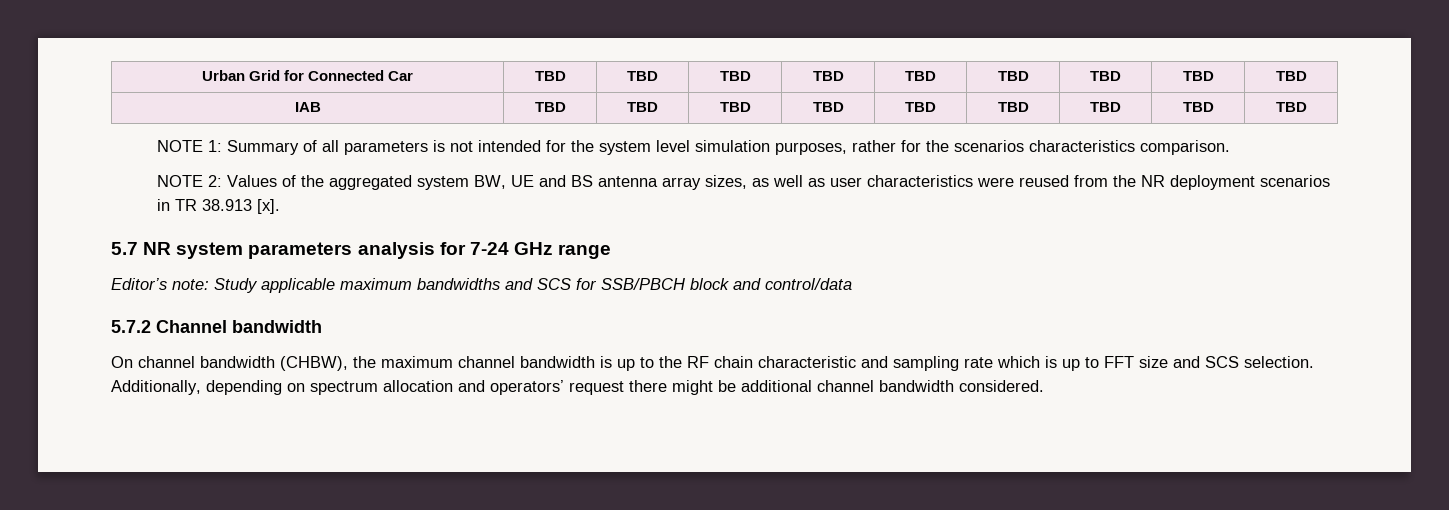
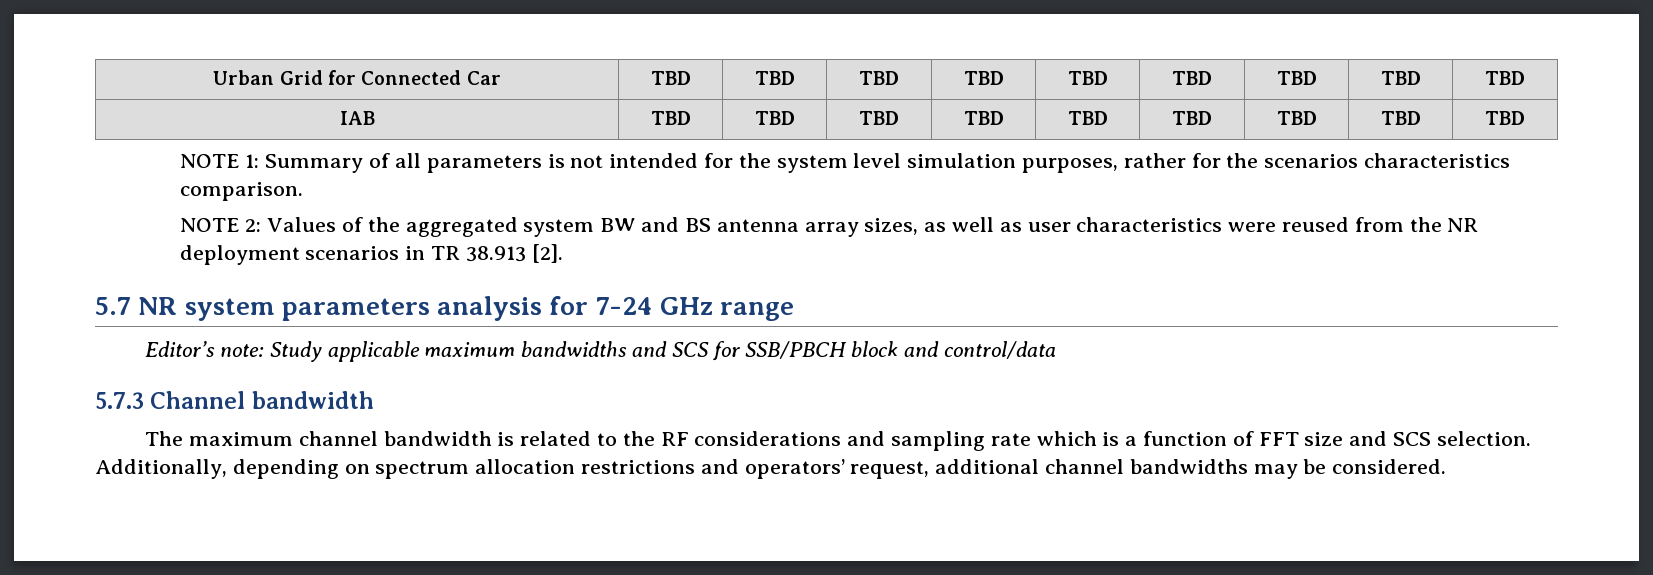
[473,175,534,189] BW, UE -> [600,218,636,232] BW
[256,199,280,214] [x]. -> [531,244,563,263] [2].
[111,320,151,333] 5.7.2 -> [95,392,144,409] 5.7.3
[111,356,376,371] On channel bandwidth (CHBW), the -> [145,431,184,446] The
[617,359,635,371] up -> [520,431,592,446] related
[714,356,856,368] chain characteristic -> [694,431,842,446] considerations
[1062,357,1099,371] up to -> [1125,431,1254,446] a function of
(453, 386) none -> [581,460,696,474] restrictions
[569,380,954,395] request there might be additional channel bandwidth -> [850,459,1327,479] request, additional channel bandwidths may be

